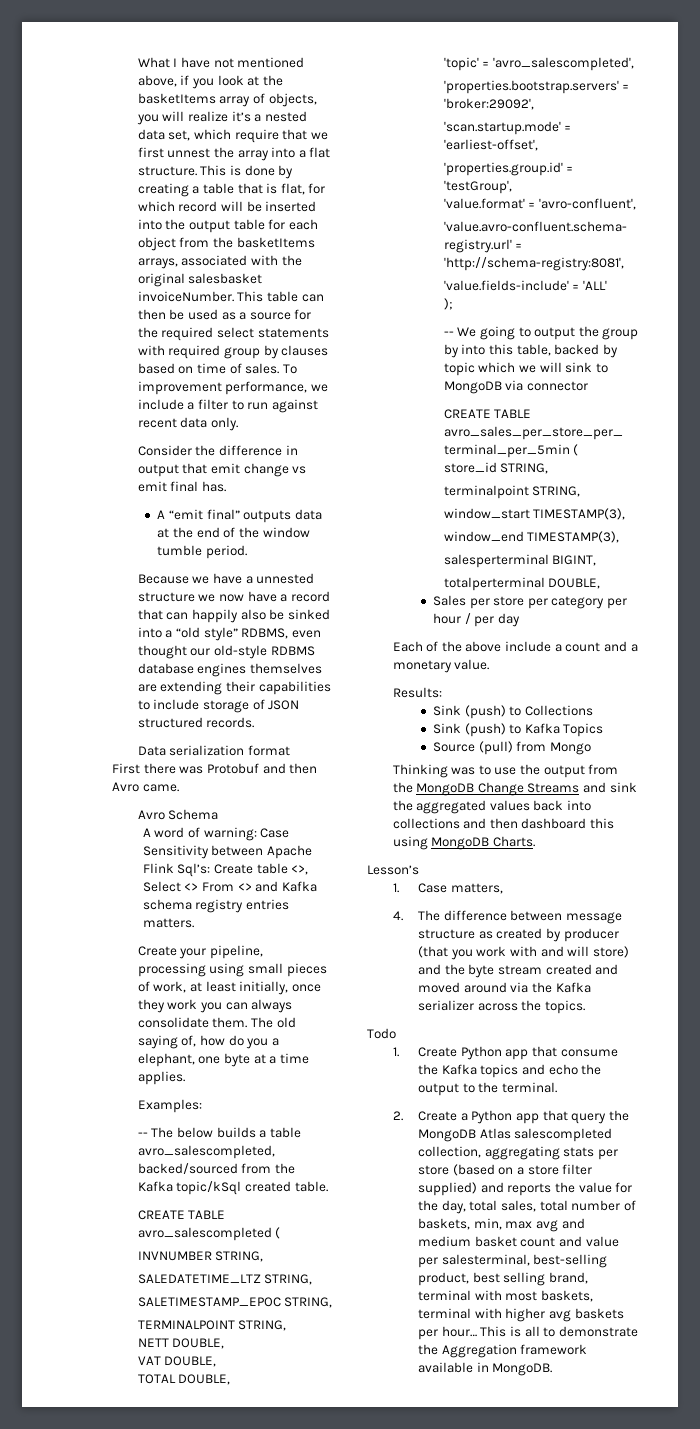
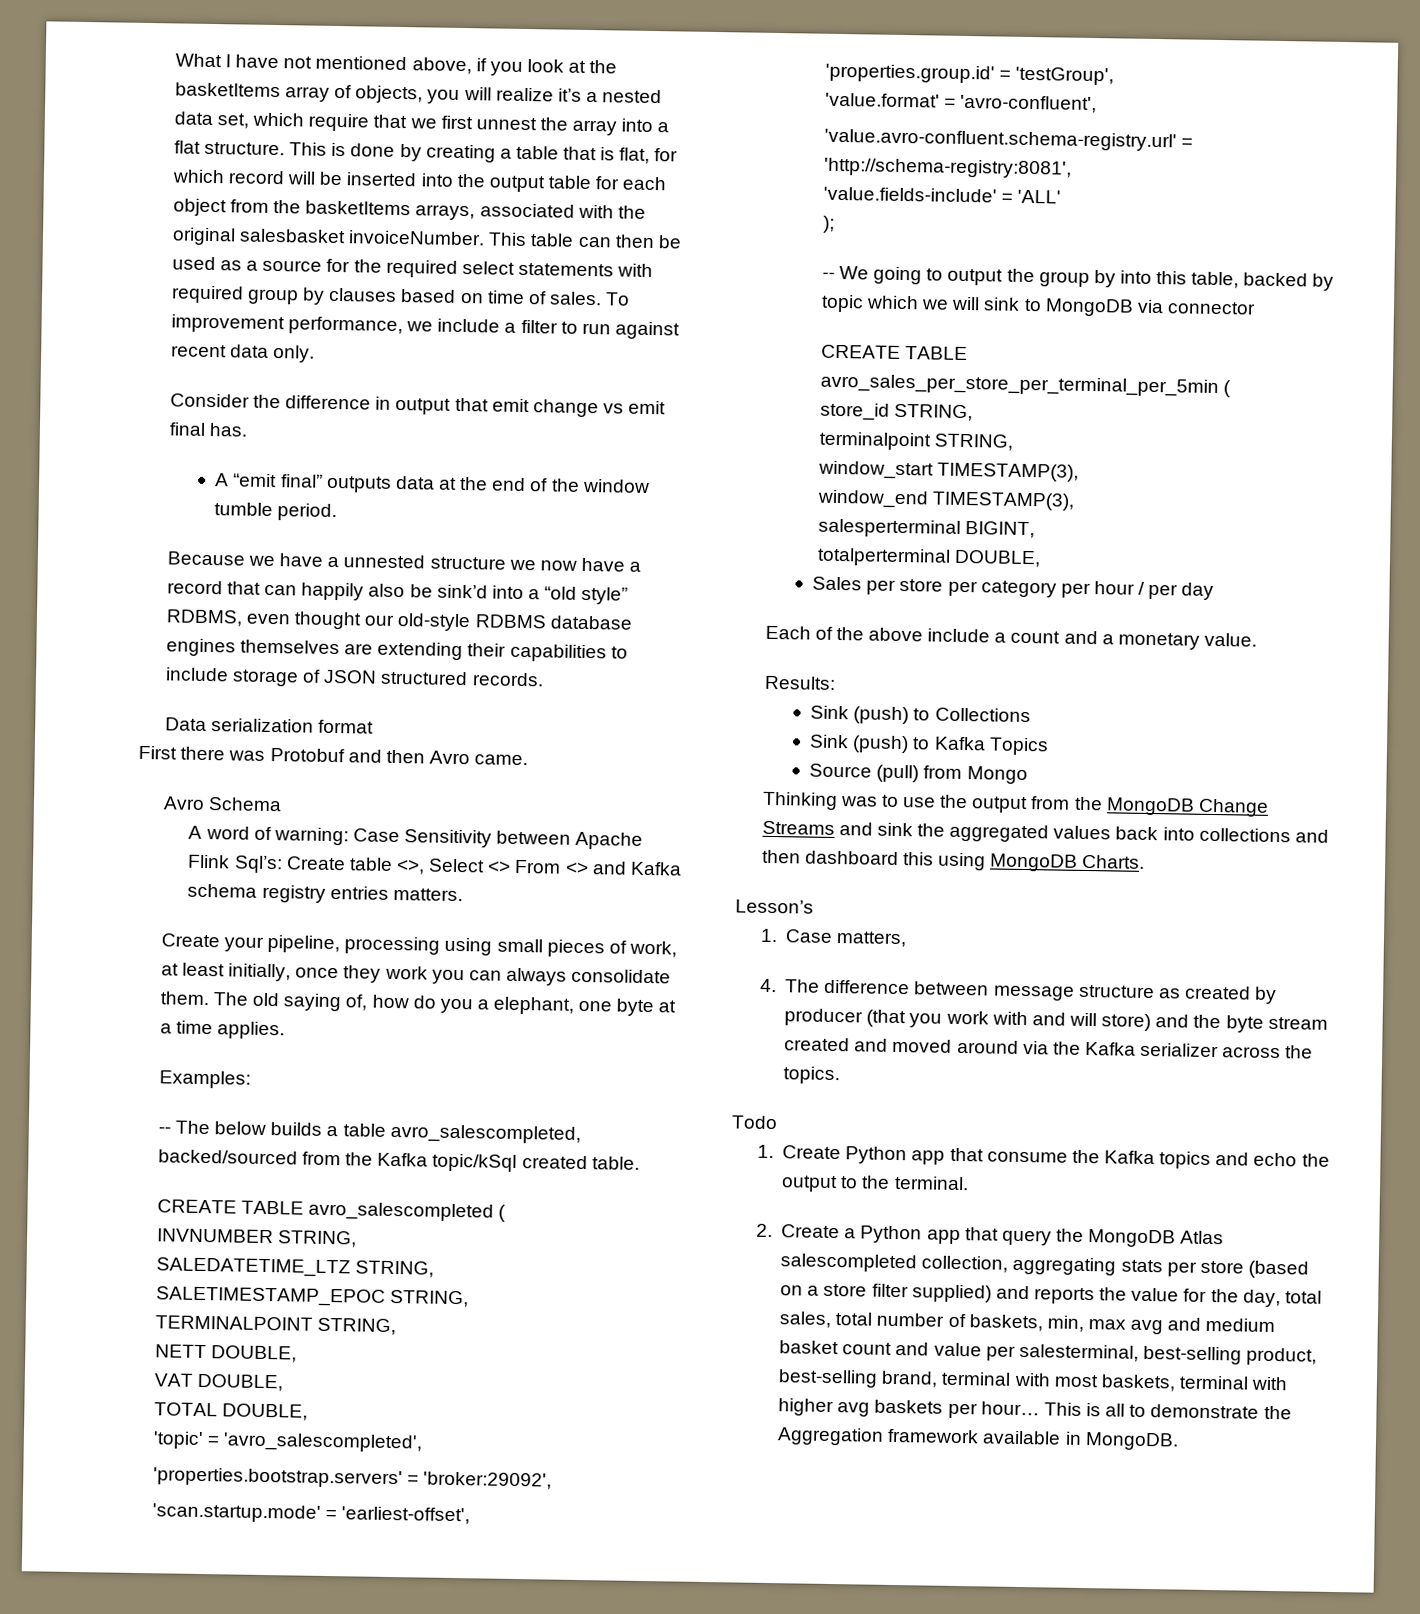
[287,609,330,620] sinked -> [436,584,488,599] sink’d
[472,1272,546,1286] best selling -> [778,1369,879,1388] best-selling

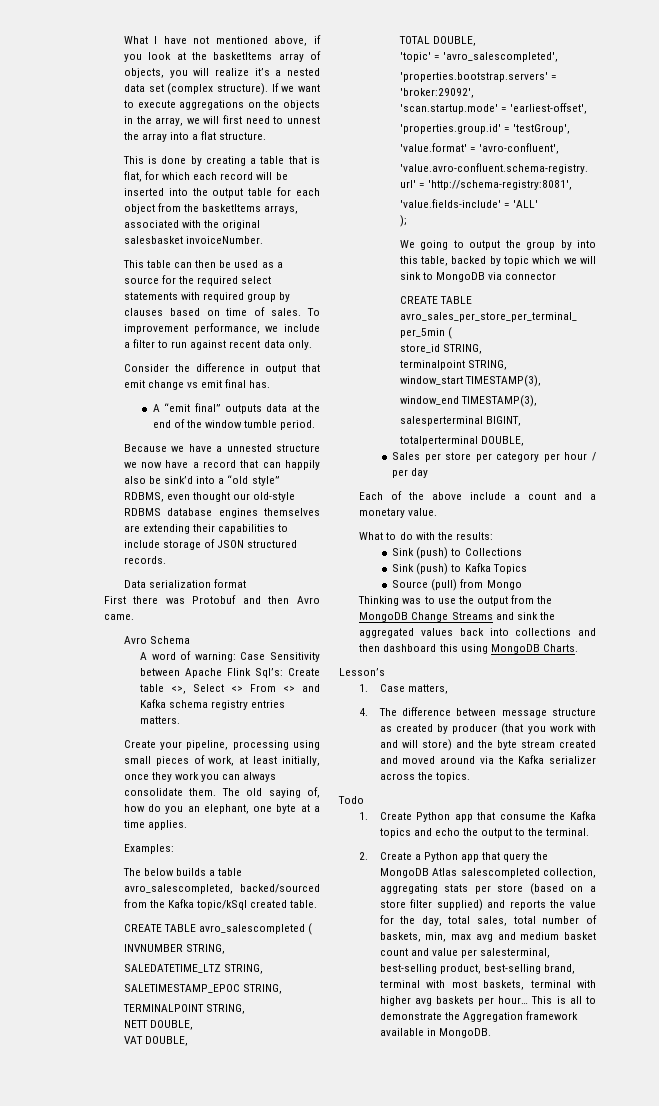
[216,112,473,132] set, which require that we first -> [148,83,320,95] [123,100,320,110] [123,115,284,126] set (complex structure). If we want to execute aggregations on the objects in the array, we will first need to
(285, 148) none -> (267, 136) //
(225, 176) none -> [193,172,218,180] each
(486, 238) none -> (263, 240) //
[476,999,489,1010] a -> [187,806,200,812] an
[157,1126,171,1134] -- -> (174, 849) none
[821,271,835,279] -- -> (407, 221) none
[763,675,836,690] Results: -> [359,532,493,540] What to do with the results:

